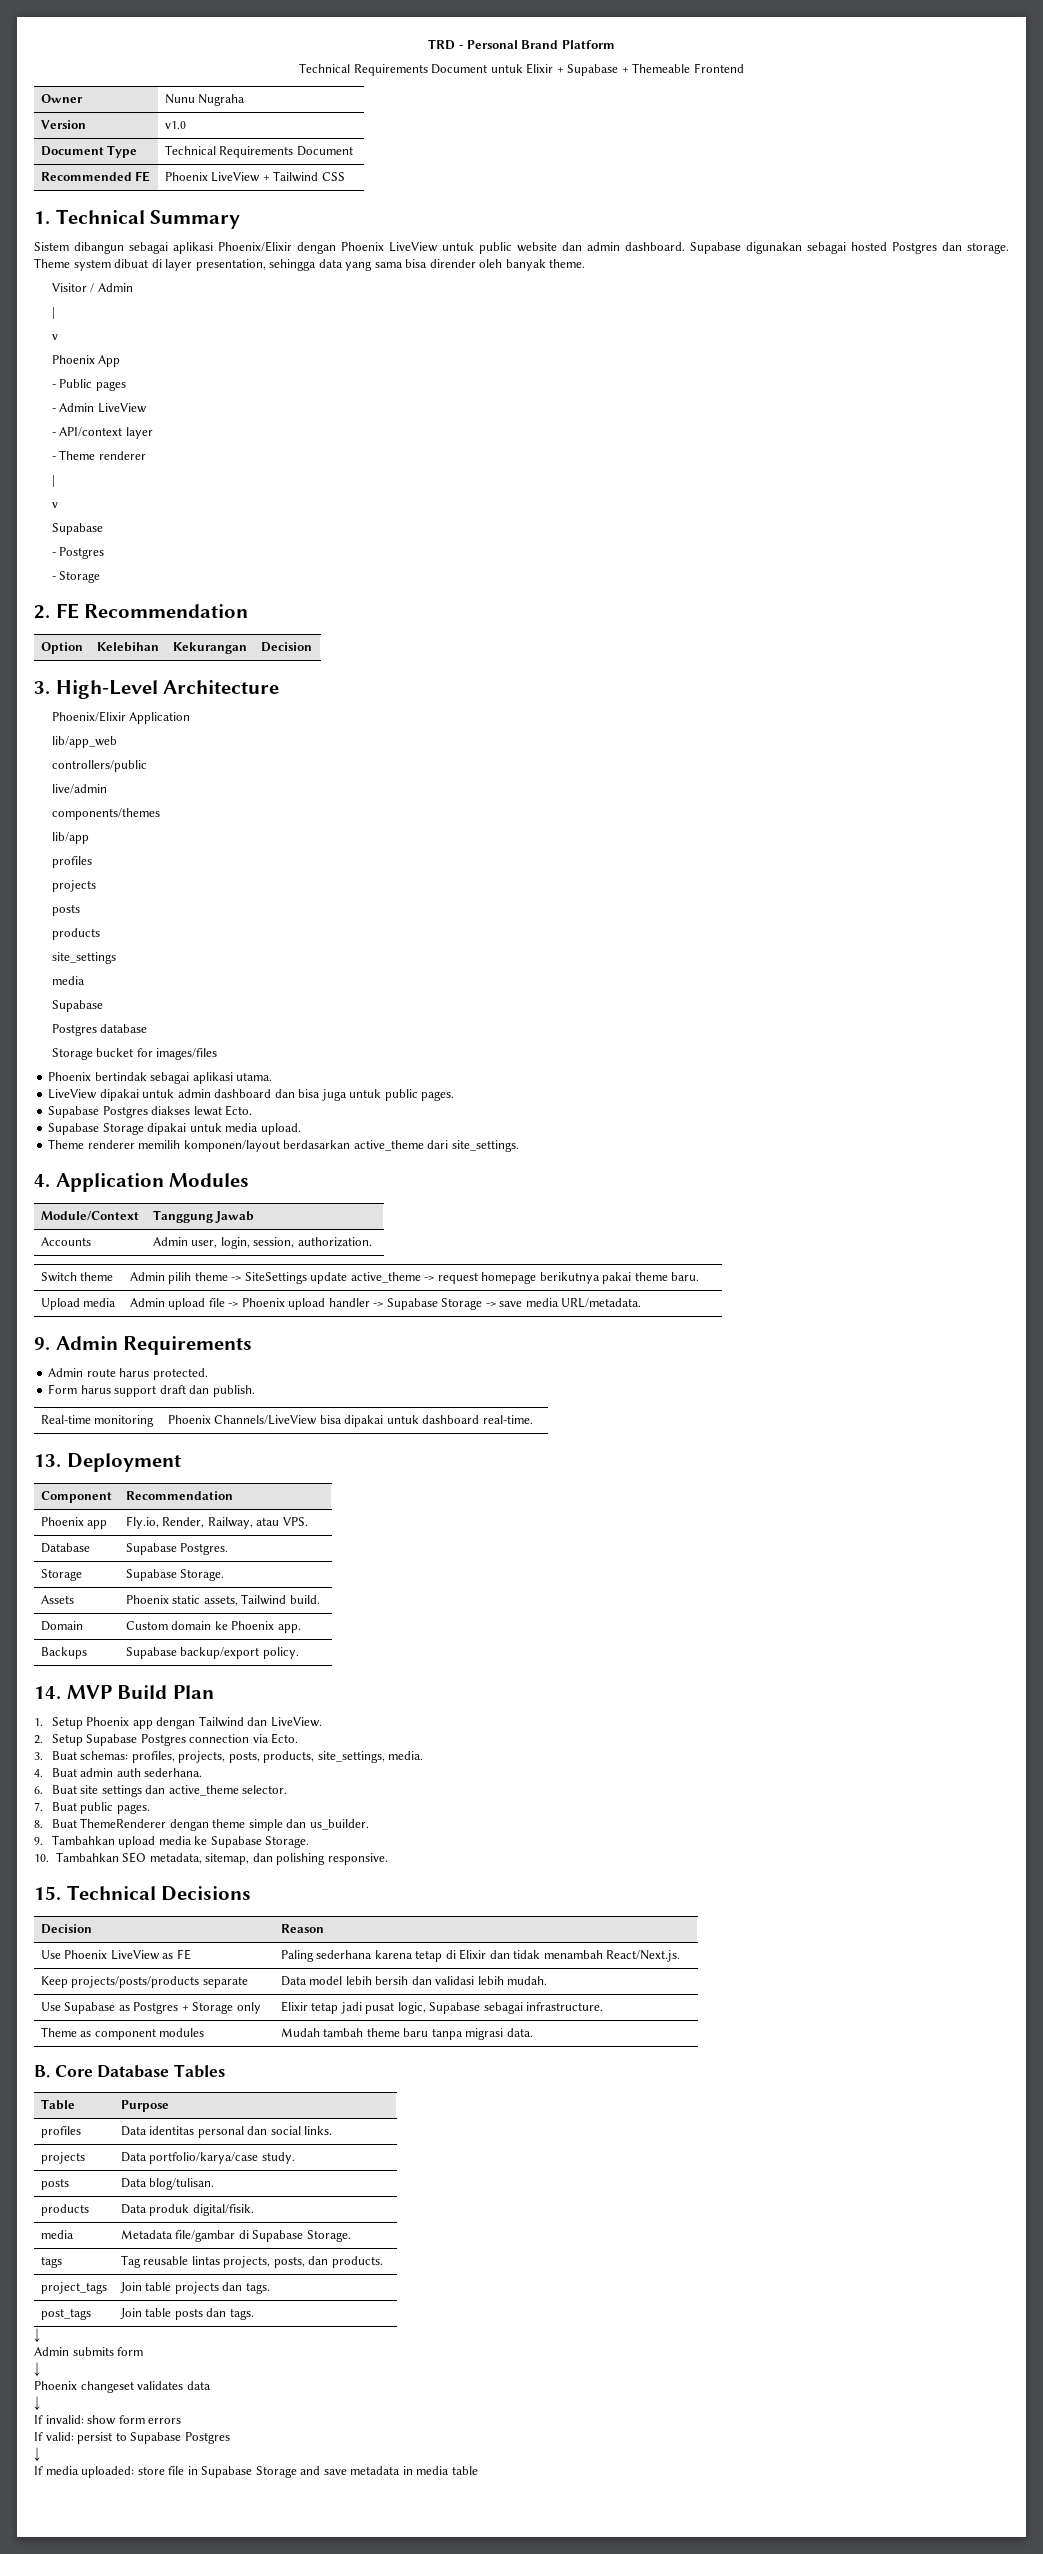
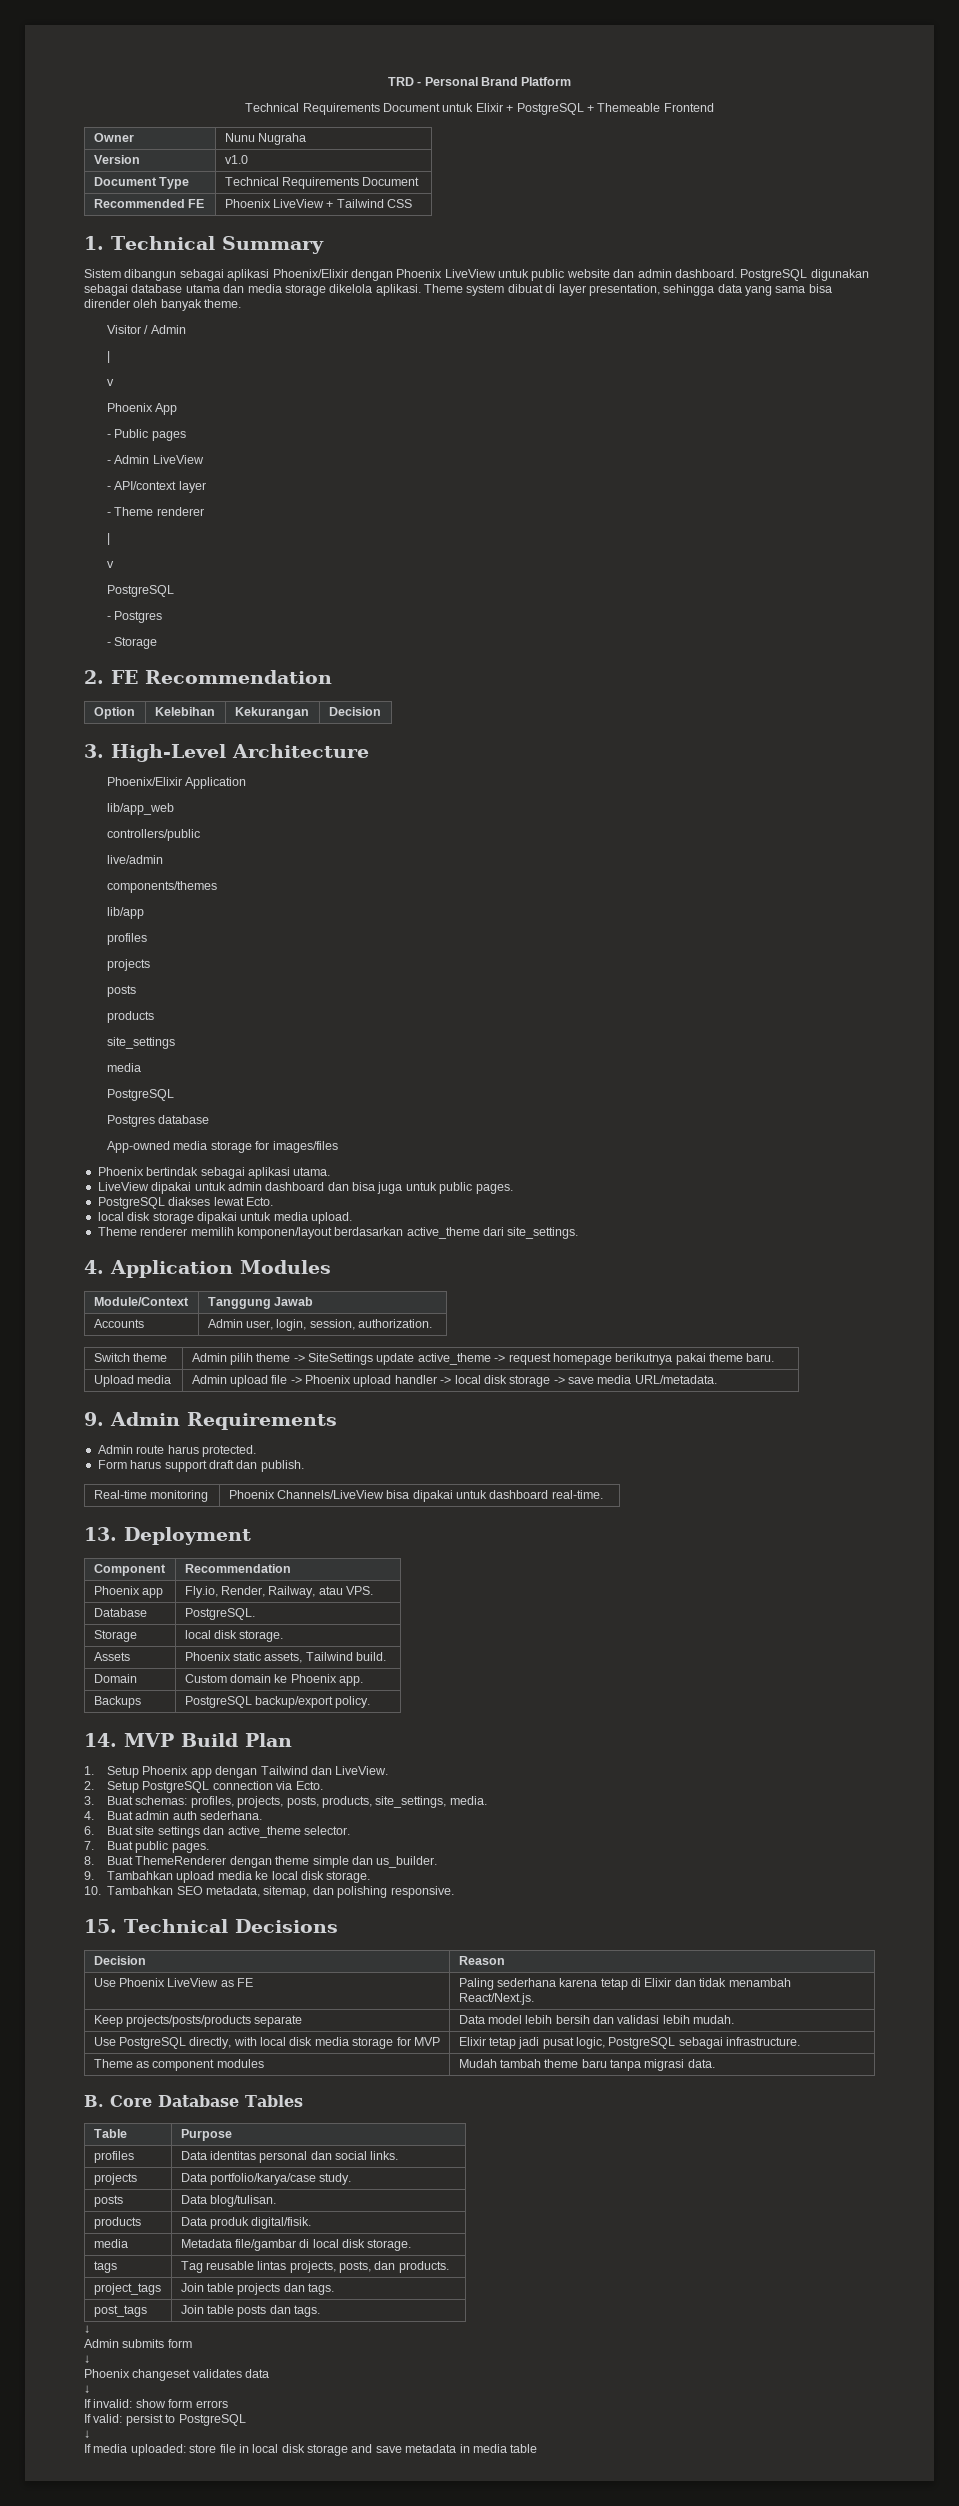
[567,64,619,76] Supabase -> [516,103,584,115] PostgreSQL
[690,242,741,254] Supabase -> [740,269,808,281] PostgreSQL
[851,242,1009,254] hosted Postgres dan storage. -> [131,284,421,296] database utama dan media storage dikelola aplikasi.
[51,523,103,535] Supabase -> [107,585,175,597] PostgreSQL
[51,1000,103,1012] Supabase -> [107,1089,175,1101] PostgreSQL
[51,1048,134,1060] Storage bucket -> [107,1141,252,1153] App-owned media storage
[48,1106,148,1118] Supabase Postgres -> [97,1197,165,1209] PostgreSQL
[48,1123,144,1135] Supabase Storage -> [97,1212,194,1224] local disk storage
[386,1298,483,1310] Supabase Storage -> [454,1375,551,1387] local disk storage
[125,1543,229,1555] Supabase Postgres. -> [184,1608,255,1620] PostgreSQL.
[125,1569,225,1581] Supabase Storage. -> [184,1630,284,1642] local disk storage.
[125,1647,177,1659] Supabase -> [184,1696,252,1708] PostgreSQL
[86,1734,186,1746] Supabase Postgres -> [142,1781,210,1793] PostgreSQL
[210,1836,310,1848] Supabase Storage. -> [271,1871,371,1883] local disk storage.
[64,2002,261,2014] Supabase as Postgres + Storage only -> [118,2037,440,2049] PostgreSQL directly, with local disk media storage for MVP
[429,2002,481,2014] Supabase -> [608,2037,676,2049] PostgreSQL
[252,2230,351,2242] Supabase Storage. -> [312,2239,412,2251] local disk storage.
[130,2432,230,2444] Supabase Postgres -> [178,2414,246,2426] PostgreSQL
[201,2466,297,2478] Supabase Storage -> [252,2444,348,2456] local disk storage

